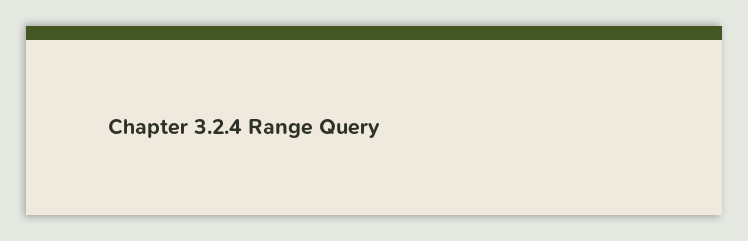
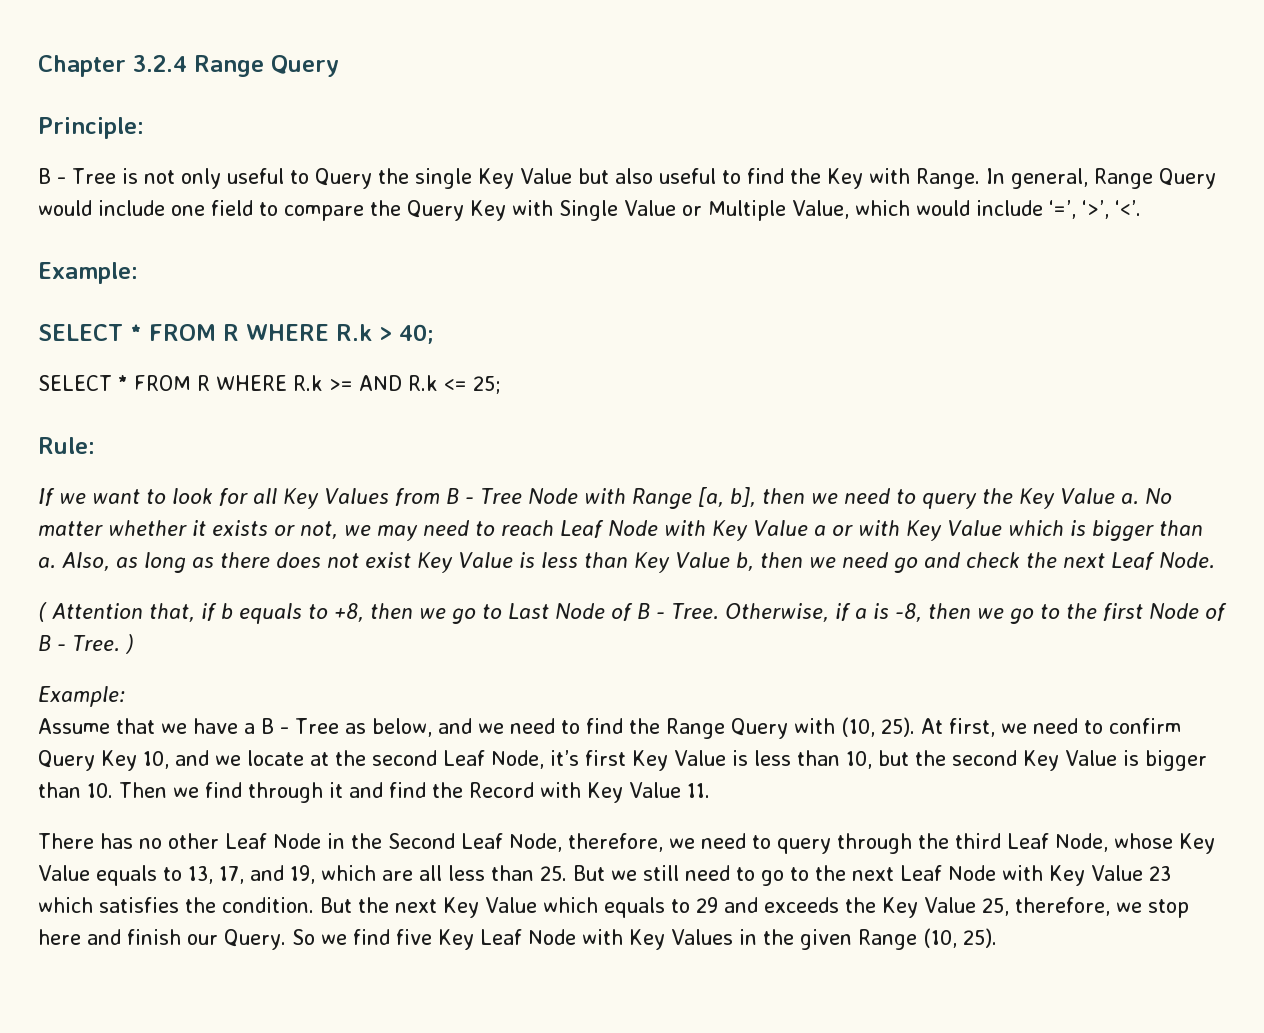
(380, 128) none -> [38,117,144,139] [38,168,1216,189] [38,200,1141,221] [38,262,138,284] [38,324,434,344] [38,375,501,394] [38,437,95,454] [38,487,1172,509] [38,520,1203,541] [38,552,1215,573] [38,602,1227,624] [38,634,134,654] [38,686,125,707] [38,717,1181,739] [38,750,1207,771] [38,782,710,803] [38,833,1215,854] [38,865,1171,886] [38,897,1189,918] [38,928,997,950] // Principle: // B - Tree is not only useful to Query the single Key Value but also useful to find the Key with Range. In general, Range Query would include one field to compare the Query Key with Single Value or Multiple Value, which would include ‘=’, ‘>’, ‘<’. // Example: // SELECT * FROM R WHERE R.k > 40; // SELECT * FROM R WHERE R.k >= AND R.k <= 25; // Rule: // If we want to look for all Key Values from B - Tree Node with Range [a, b], then we need to query the Key Value a. No matter whether it exists or not, we may need to reach Leaf Node with Key Value a or with Key Value which is bigger than a. Also, as long as there does not exist Key Value is less than Key Value b, then we need go and check the next Leaf Node. // ( Attention that, if b equals to +8, then we go to Last Node of B - Tree. Otherwise, if a is -8, then we go to the first Node of B - Tree. ) // Example: // Assume that we have a B - Tree as below, and we need to find the Range Query with (10, 25). At first, we need to confirm Query Key 10, and we locate at the second Leaf Node, it’s first Key Value is less than 10, but the second Key Value is bigger than 10. Then we find through it and find the Record with Key Value 11. // There has no other Leaf Node in the Second Leaf Node, therefore, we need to query through the third Leaf Node, whose Key Value equals to 13, 17, and 19, which are all less than 25. But we still need to go to the next Leaf Node with Key Value 23 which satisfies the condition. But the next Key Value which equals to 29 and exceeds the Key Value 25, therefore, we stop here and finish our Query. So we find five Key Leaf Node with Key Values in the given Range (10, 25).

